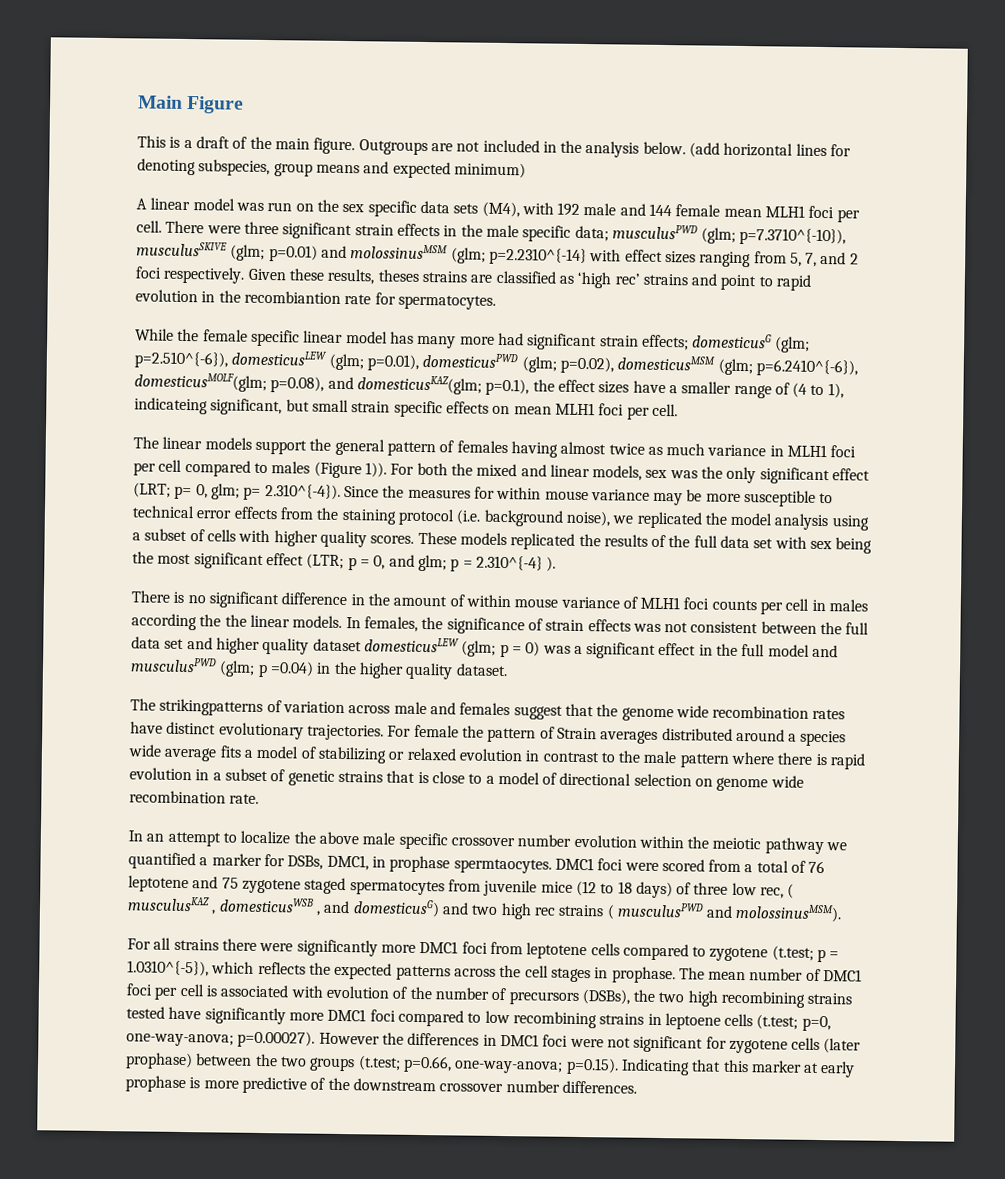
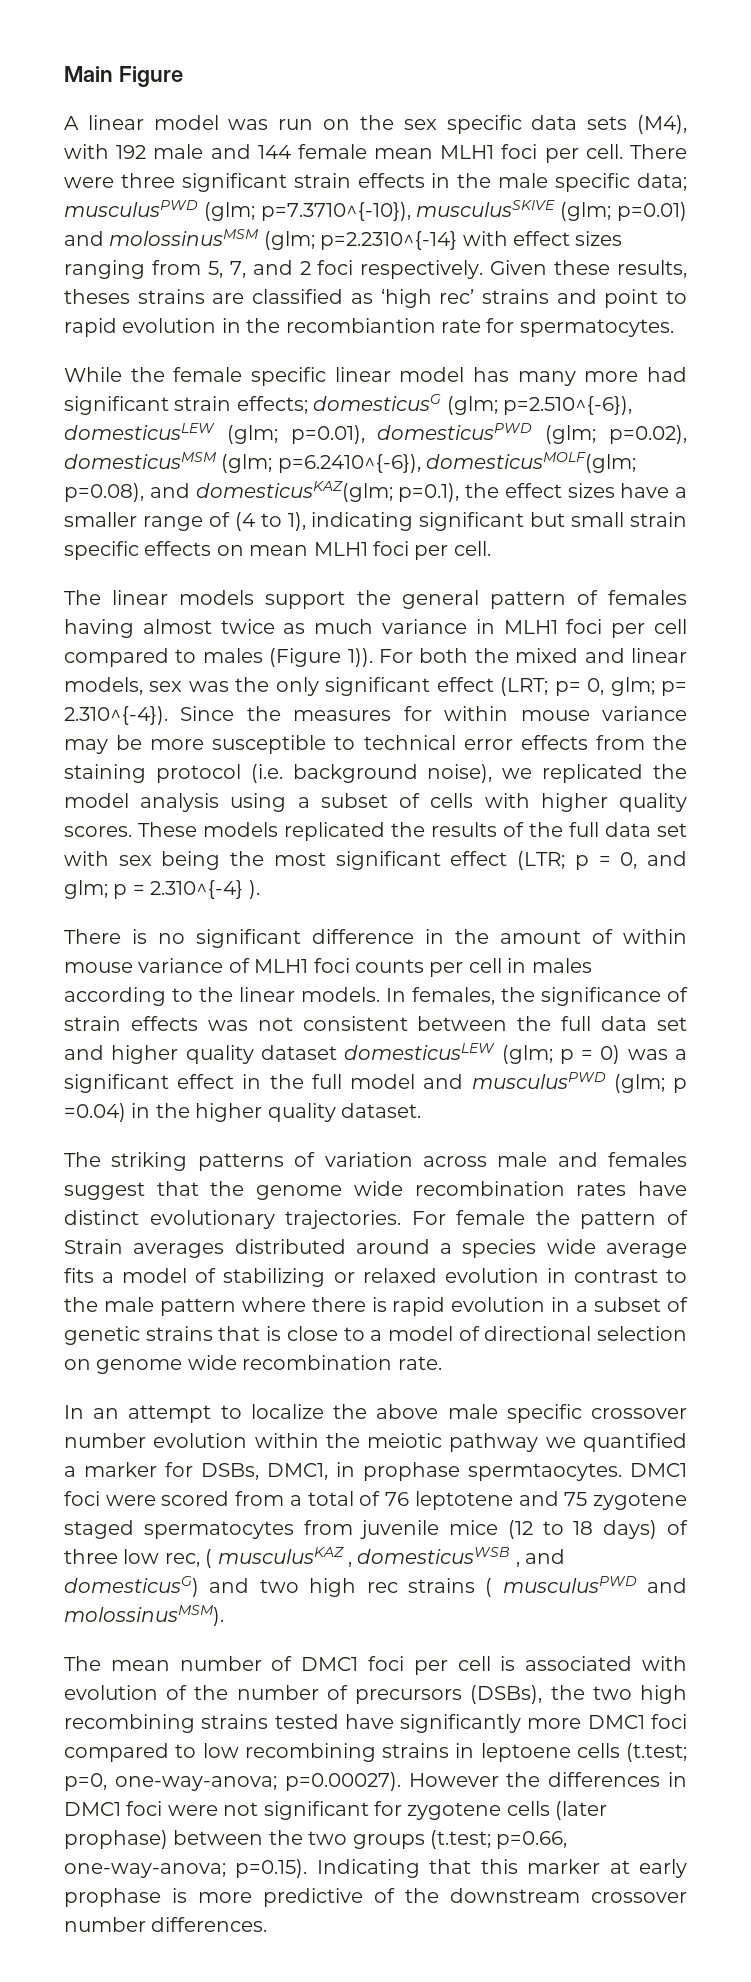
[137,135,852,158] [137,158,526,179] // This is a draft of the main figure. Outgroups are not included in the analysis below. (add horizontal lines for denoting subspecies, group means and expected minimum) -> (183, 76) none
[134,397,283,416] indicateing significant, -> [311,512,525,531] indicating significant
[199,614,222,627] the -> [172,988,193,1002] to
[159,698,264,717] strikingpatterns -> [111,1152,284,1171] striking patterns
[127,937,840,963] [127,960,676,984] For all strains there were significantly more DMC1 foci from leptotene cells compared to zygotene (t.test; p = 1.0310^{-5}), which reflects the expected patterns across the cell stages in prophase. -> (224, 1615) none

